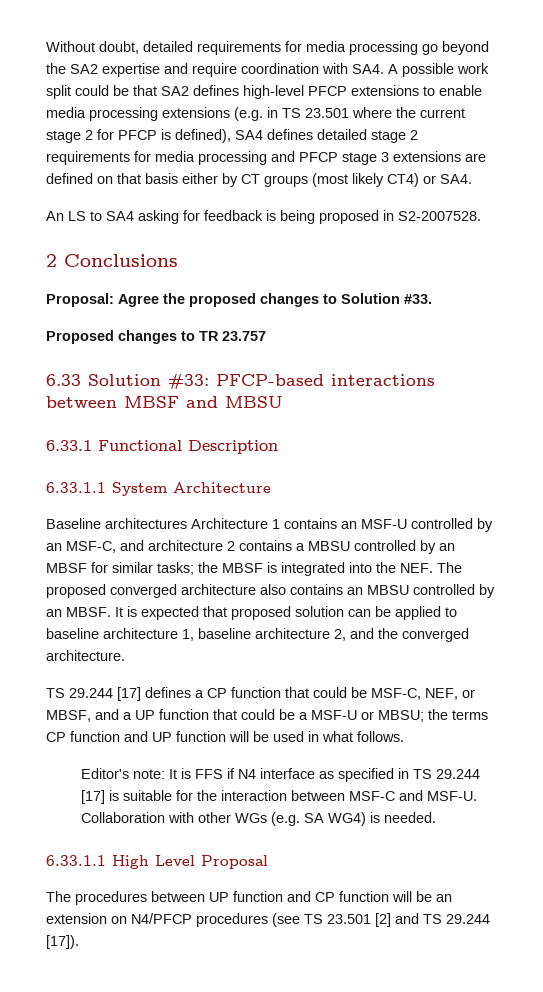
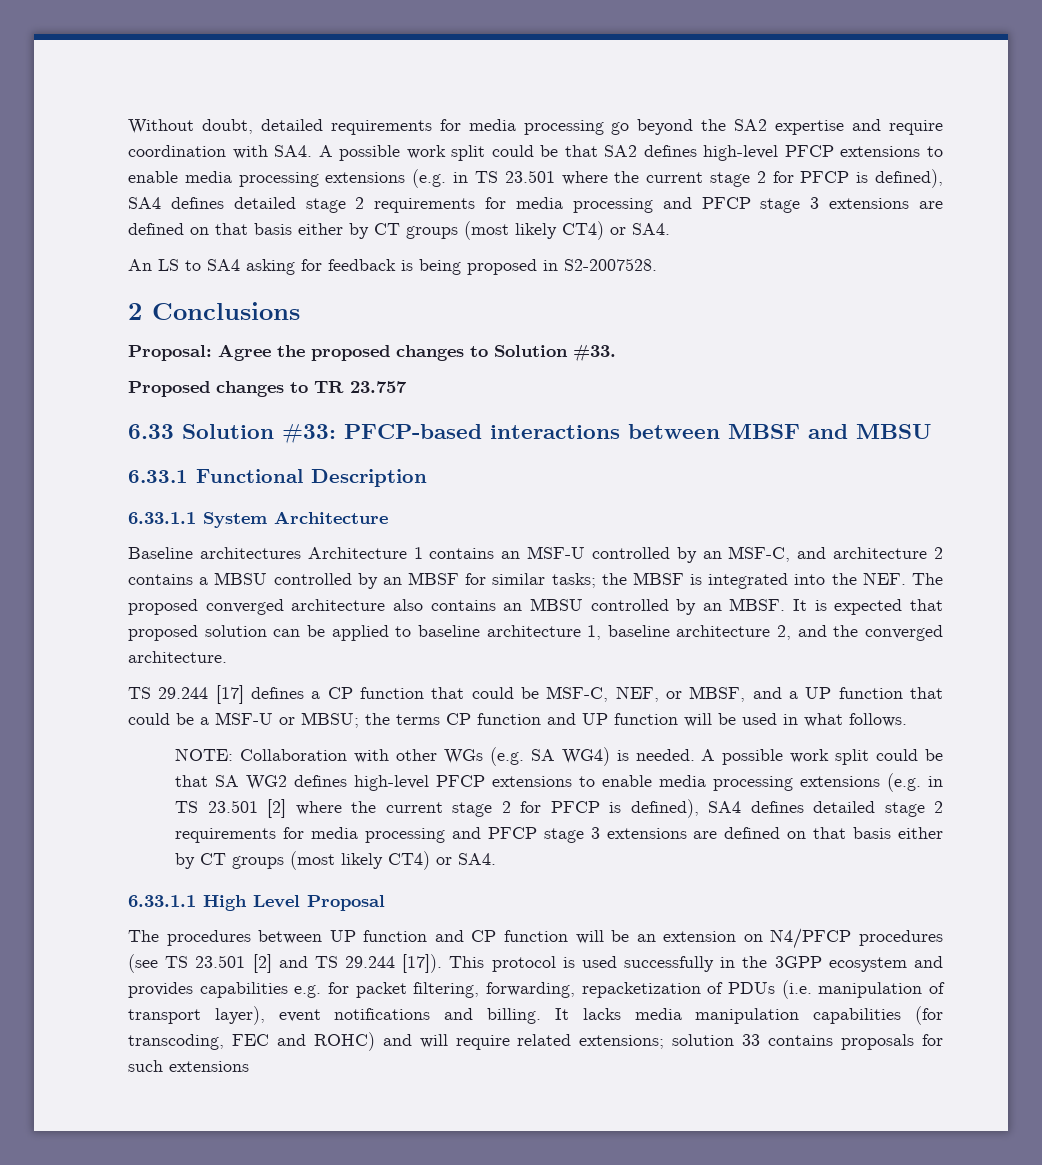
[80,768,480,782] [80,790,477,804] Editor's note: It is FFS if N4 interface as specified in TS 29.244 [17] is suitable for the interaction between MSF-C and MSF-U. -> [175,748,234,761] NOTE:
(436, 817) none -> [701,749,943,765] [175,773,944,792] [175,799,944,818] [175,827,943,843] [175,851,497,870] A possible work split could be that SA WG2 defines high-level PFCP extensions to enable media processing extensions (e.g. in TS 23.501 [2] where the current stage 2 for PFCP is defined), SA4 defines detailed stage 2 requirements for media processing and PFCP stage 3 extensions are defined on that basis either by CT groups (most likely CT4) or SA4.
(79, 942) none -> [449,956,943,972] [128,980,945,999] [128,1006,944,1025] [128,1032,943,1051] [128,1060,249,1072] This protocol is used successfully in the 3GPP ecosystem and provides capabilities e.g. for packet filtering, forwarding, repacketization of PDUs (i.e. manipulation of transport layer), event notifications and billing. It lacks media manipulation capabilities (for transcoding, FEC and ROHC) and will require related extensions; solution 33 contains proposals for such extensions

